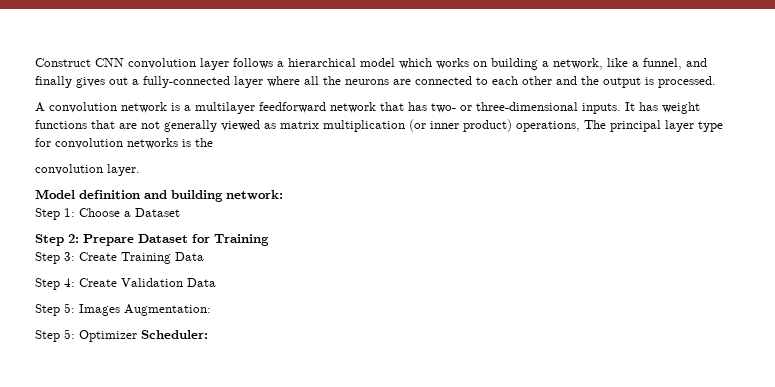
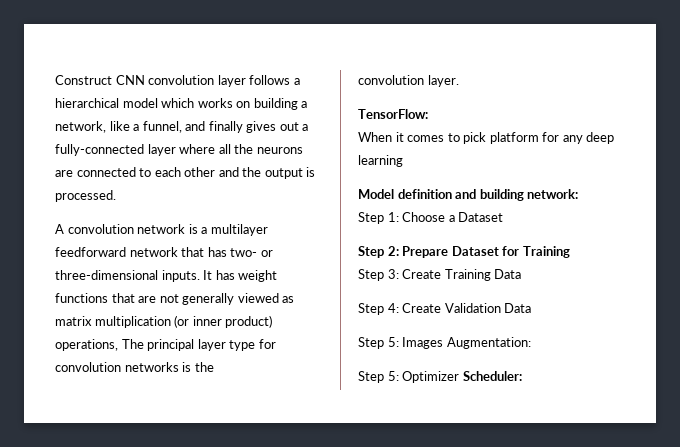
(140, 170) none -> [358,109,428,119] [358,132,615,144] [358,155,403,167] // TensorFlow: // When it comes to pick platform for any deep learning

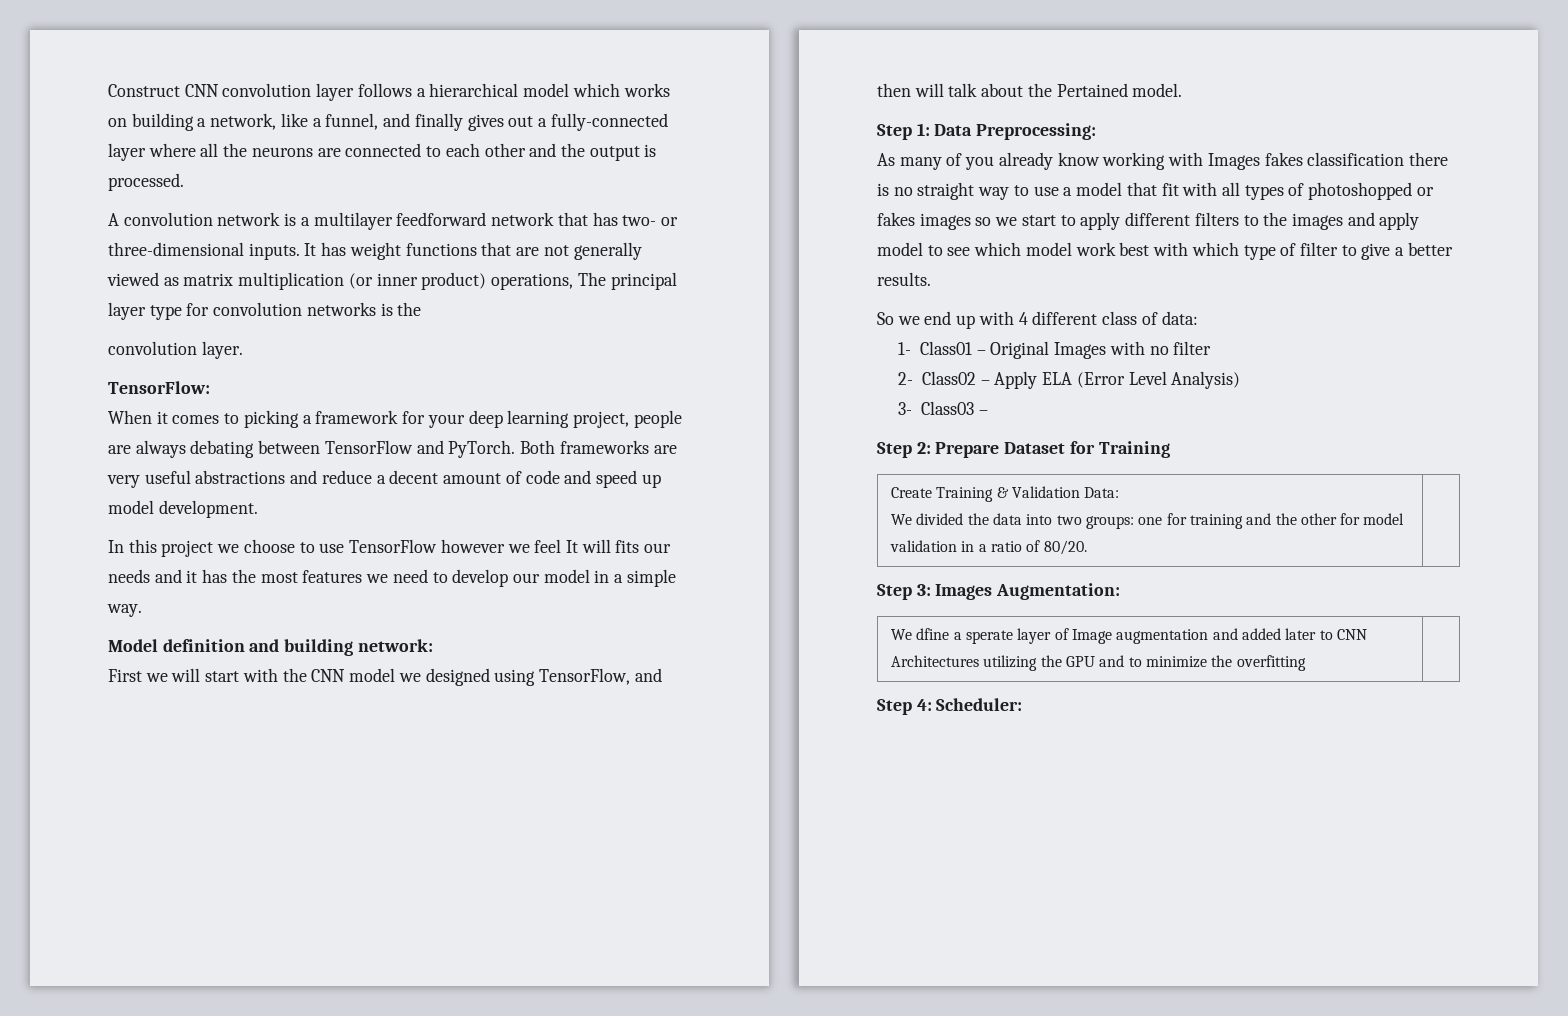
[463,132,615,144] [358,155,403,167] pick platform for any deep learning -> [243,410,682,428] [108,440,677,458] [107,470,661,488] [108,500,258,518] [108,539,672,557] [108,569,676,587] [107,604,142,617] picking a framework for your deep learning project, people are always debating between TensorFlow and PyTorch. Both frameworks are very useful abstractions and reduce a decent amount of code and speed up model development. // In this project we choose to use TensorFlow however we feel It will fits our needs and it has the most features we need to develop our model in a simple way.
[358,212,504,224] Step 1: Choose a Dataset -> [108,668,662,686] [877,83,1183,97] [877,123,1097,140] [877,152,1448,170] [877,182,1434,200] [877,212,1420,230] [877,242,1453,260] [877,272,931,286] [877,311,1198,329] [898,341,1212,359] [898,371,1241,389] [898,401,988,415] First we will start with the CNN model we designed using TensorFlow, and then will talk about the Pertained model. // Step 1: Data Preprocessing: // As many of you already know working with Images fakes classification there is no straight way to use a model that fit with all types of photoshopped or fakes images so we start to apply different filters to the images and apply model to see which model work best with which type of filter to give a better results. // So we end up with 4 different class of data: // 1- Class01 – Original Images with no filter // 2- Class02 – Apply ELA (Error Level Analysis) // 3- Class03 –
[358,269,522,281] [358,303,532,315] [358,337,531,349] [358,371,460,383] // Step 3: Create Training Data // Step 4: Create Validation Data // Step 5: Images Augmentation: // Step 5: Optimizer -> [890,486,1120,502] [890,513,1405,529] [889,540,1087,555] [877,583,1121,600] [890,628,1367,644] [890,655,1306,671] [877,699,932,715] // Create Training & Validation Data: // We divided the data into two groups: one for training and the other for model validation in a ratio of 80/20. | // Step 3: Images Augmentation: // We dfine a sperate layer of Image augmentation and added later to CNN Architectures utilizing the GPU and to minimize the overfitting | // Step 4:

